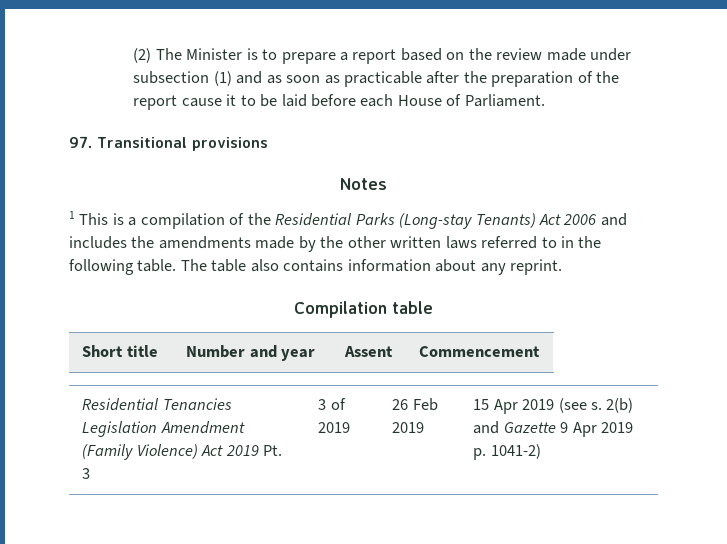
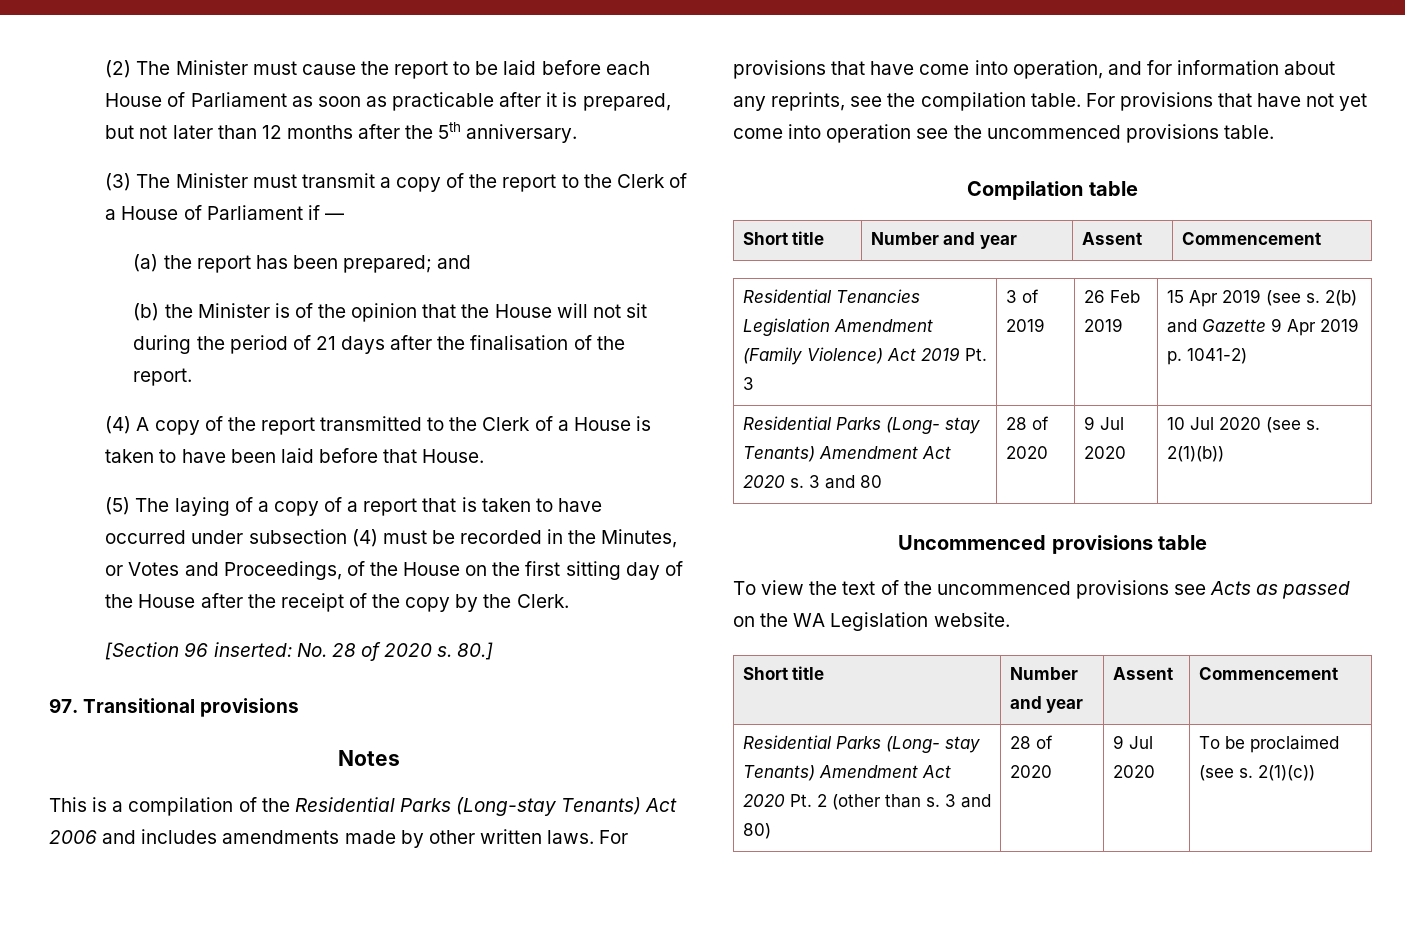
[246,48,632,64] [133,71,620,87] [133,94,237,110] is to prepare a report based on the review made under subsection (1) and as soon as practicable after the preparation of the report cause it -> [252,61,449,79] must cause the report
[464,94,545,107] Parliament. -> [190,92,671,111] [105,122,578,143] [105,173,687,192] [105,205,344,220] [133,254,472,273] [133,303,647,322] [133,335,625,354] [133,368,193,386] [105,416,651,435] [105,448,485,463] [105,497,602,516] [105,529,678,548] [105,561,683,580] [105,593,569,612] [105,642,494,661] Parliament as soon as practicable after it is prepared, but not later than 12 months after the 5th anniversary. // (3) The Minister must transmit a copy of the report to the Clerk of a House of Parliament if — // (a) the report has been prepared; and // (b) the Minister is of the opinion that the House will not sit during the period of 21 days after the finalisation of the report. // (4) A copy of the report transmitted to the Clerk of a House is taken to have been laid before that House. // (5) The laying of a copy of a report that is taken to have occurred under subsection (4) must be recorded in the Minutes, or Votes and Proceedings, of the House on the first sitting day of the House after the receipt of the copy by the Clerk. // [Section 96 inserted: No. 28 of 2020 s. 80.]
[69,211,75,219] 1 -> (400, 758) none
[131,236,155,248] the -> (218, 836) none
[320,236,344,248] the -> (424, 839) none
[445,236,602,249] [69,259,563,275] laws referred to in the following table. The table also contains information about any reprint. -> [547,830,629,844] [733,60,1336,79] [733,92,1368,111] [733,124,1274,143] laws. For provisions that have come into operation, and for information about any reprints, see the compilation table. For provisions that have not yet come into operation see the uncommenced provisions table.
(541, 451) none -> [742,416,980,434] [742,446,951,462] [742,475,882,489] [1005,416,1049,430] [1005,446,1048,459] [1083,416,1124,430] [1083,446,1126,459] [1166,417,1320,433] [1166,446,1224,462] [898,535,1207,554] [733,580,1351,599] [733,612,1010,631] [742,666,825,680] [1009,667,1078,680] [1009,696,1084,713] [1112,667,1173,680] [1198,667,1338,680] [742,735,980,753] [742,765,951,781] [742,794,991,810] [742,823,771,839] [1009,735,1053,749] [1009,765,1052,778] [1112,735,1153,749] [1112,765,1155,778] [1198,735,1339,753] [1198,765,1315,781] // Residential Parks (Long- stay Tenants) Amendment Act 2020 s. 3 and 80 | 28 of 2020 | 9 Jul 2020 | 10 Jul 2020 (see s. 2(1)(b)) // Uncommenced provisions table // To view the text of the uncommenced provisions see Acts as passed on the WA Legislation website. // Short title | Number and year | Assent | Commencement // Residential Parks (Long- stay Tenants) Amendment Act 2020 Pt. 2 (other than s. 3 and 80) | 28 of 2020 | 9 Jul 2020 | To be proclaimed (see s. 2(1)(c))

